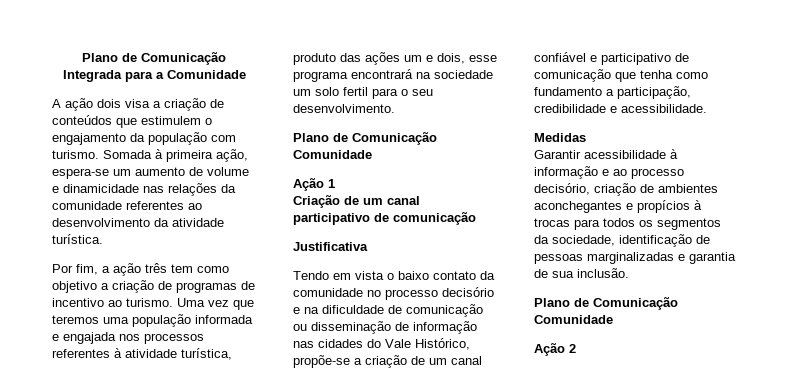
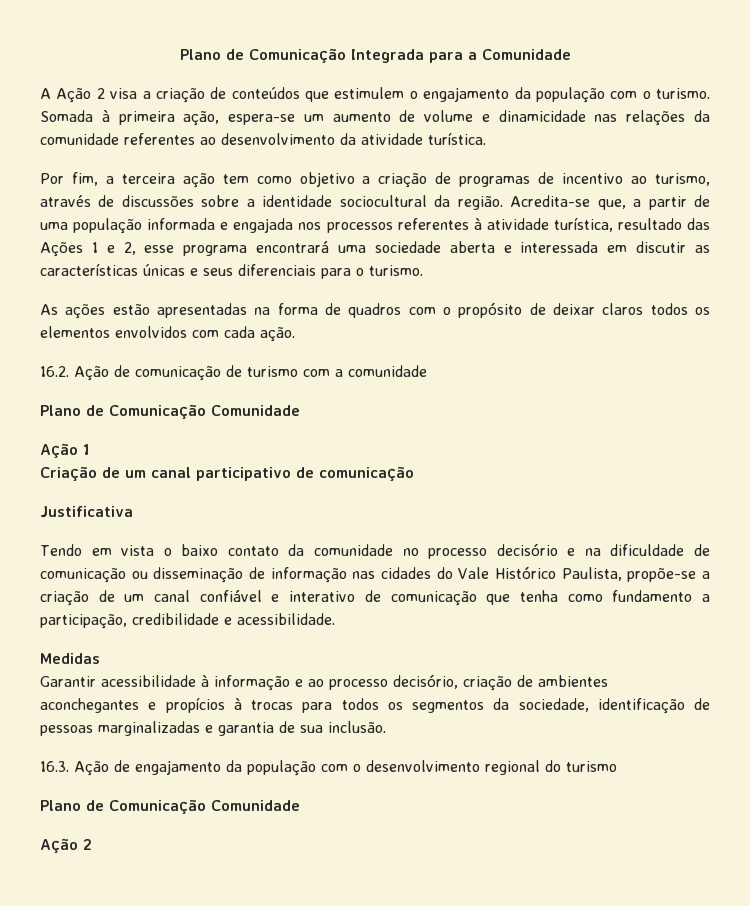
[65,98,121,111] ação dois -> [56,88,105,103] Ação 2
(236, 138) none -> [642,91,651,99] o
[113,263,167,276] ação três -> [121,173,215,188] terceira ação
[126,298,254,310] [52,315,99,324] turismo. Uma vez que teremos -> [654,173,710,186] [40,195,710,210] turismo, através de discussões sobre a identidade sociocultural da região. Acredita-se que, a partir de
[293,52,497,65] [293,69,493,82] [293,87,433,99] [293,104,395,113] produto das ações um e dois, esse programa encontrará na sociedade um solo fertil para o seu desenvolvimento. -> [617,218,710,230] [40,241,710,257] [40,263,423,279] [40,302,710,319] [40,326,295,342] [40,365,427,381] resultado das Ações 1 e 2, esse programa encontrará uma sociedade aberta e interessada em discutir as características únicas e seus diferenciais para o turismo. // As ações estão apresentadas na forma de quadros com o propósito de deixar claros todos os elementos envolvidos com cada ação. // 16.2. Ação de comunicação de turismo com a comunidade
[415,338,470,350] Histórico, -> [495,566,622,581] Histórico Paulista,
[601,53,671,65] participativo -> [289,591,356,602] interativo
(629, 273) none -> [40,760,617,776] // 16.3. Ação de engajamento da população com o desenvolvimento regional do turismo

